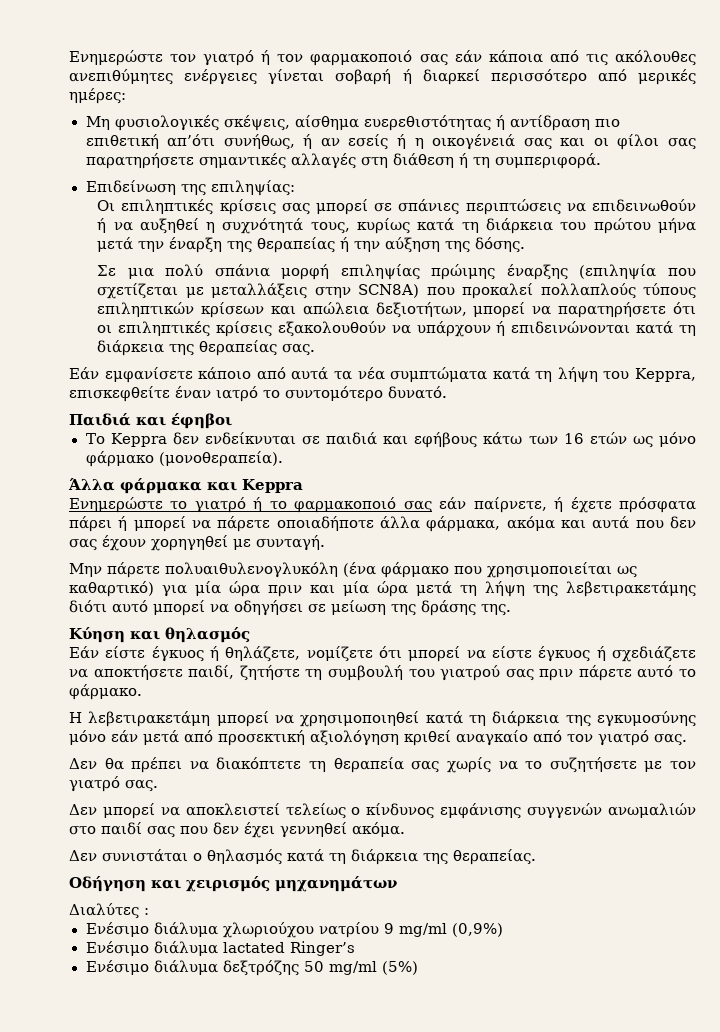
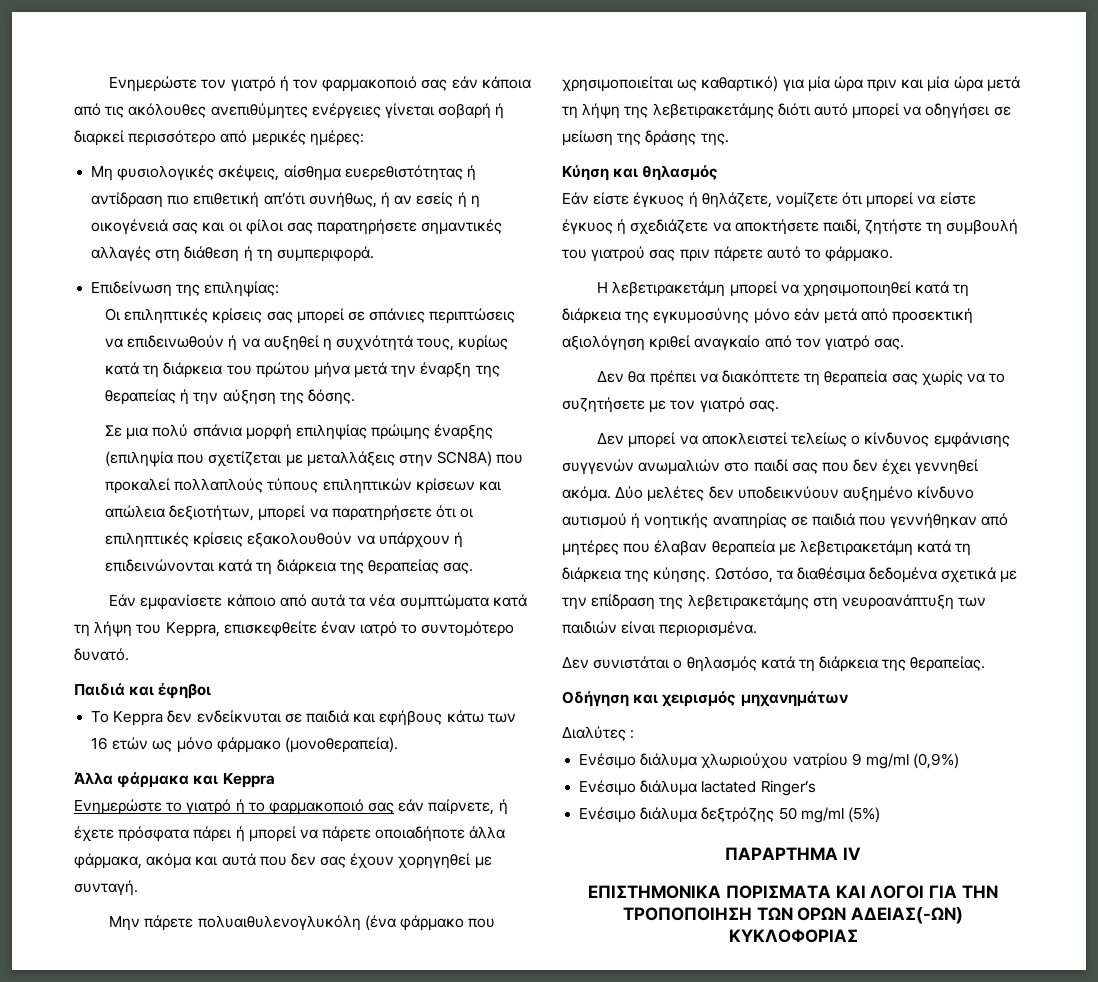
(405, 829) none -> [615,486,975,502] [562,513,1009,529] [562,540,972,556] [562,567,1018,583] [562,594,987,610] [562,621,758,637] Δύο μελέτες δεν υποδεικνύουν αυξημένο κίνδυνο αυτισμού ή νοητικής αναπηρίας σε παιδιά που γεννήθηκαν από μητέρες που έλαβαν θεραπεία με λεβετιρακετάμη κατά τη διάρκεια της κύησης. Ωστόσο, τα διαθέσιμα δεδομένα σχετικά με την επίδραση της λεβετιρακετάμης στη νευροανάπτυξη των παιδιών είναι περιορισμένα.
(418, 968) none -> [725,847,861,860] [588,885,998,899] [622,907,964,924] [728,929,858,943] // ΠΑΡΑΡΤΗΜΑ IV // ΕΠΙΣΤΗΜΟΝΙΚΑ ΠΟΡΙΣΜΑΤΑ ΚΑΙ ΛΟΓΟΙ ΓΙΑ ΤΗΝ ΤΡΟΠΟΠΟΙΗΣΗ ΤΩΝ ΟΡΩΝ ΑΔΕΙΑΣ(-ΩΝ) ΚΥΚΛΟΦΟΡΙΑΣ

